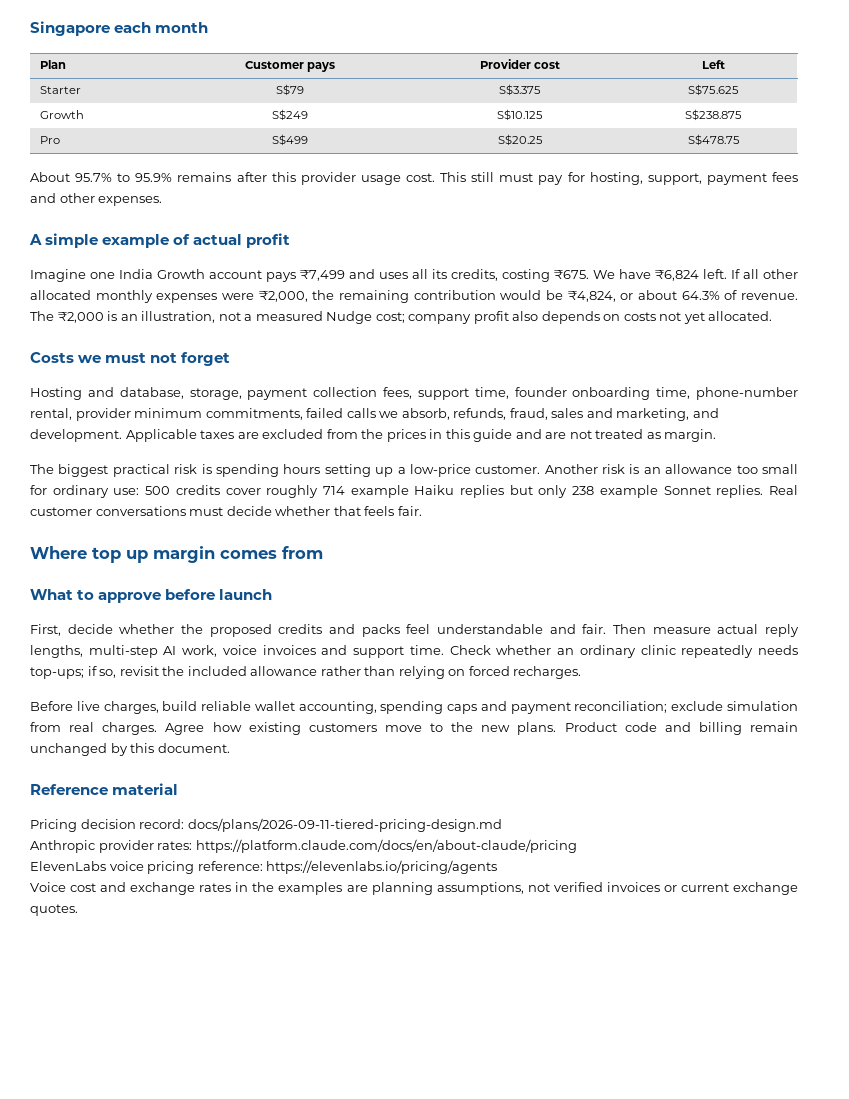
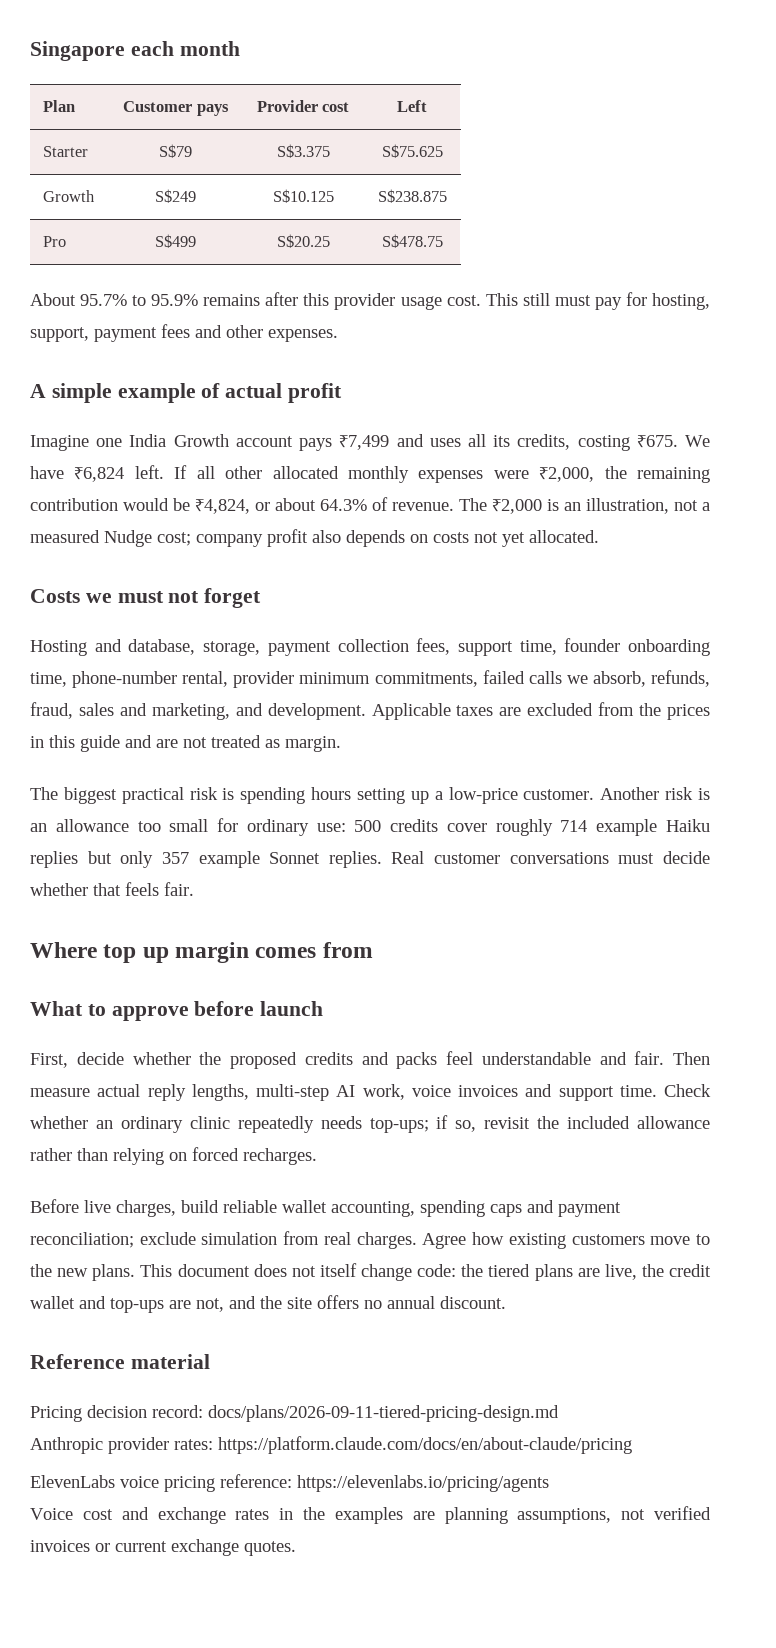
[572,486,595,495] 238 -> [161,852,189,864] 357
[564,722,798,735] [30,743,230,756] Product code and billing remain unchanged by this document. -> [140,1263,711,1281] [30,1295,506,1313] This document does not itself change code: the tiered plans are live, the credit wallet and top-ups are not, and the site offers no annual discount.

